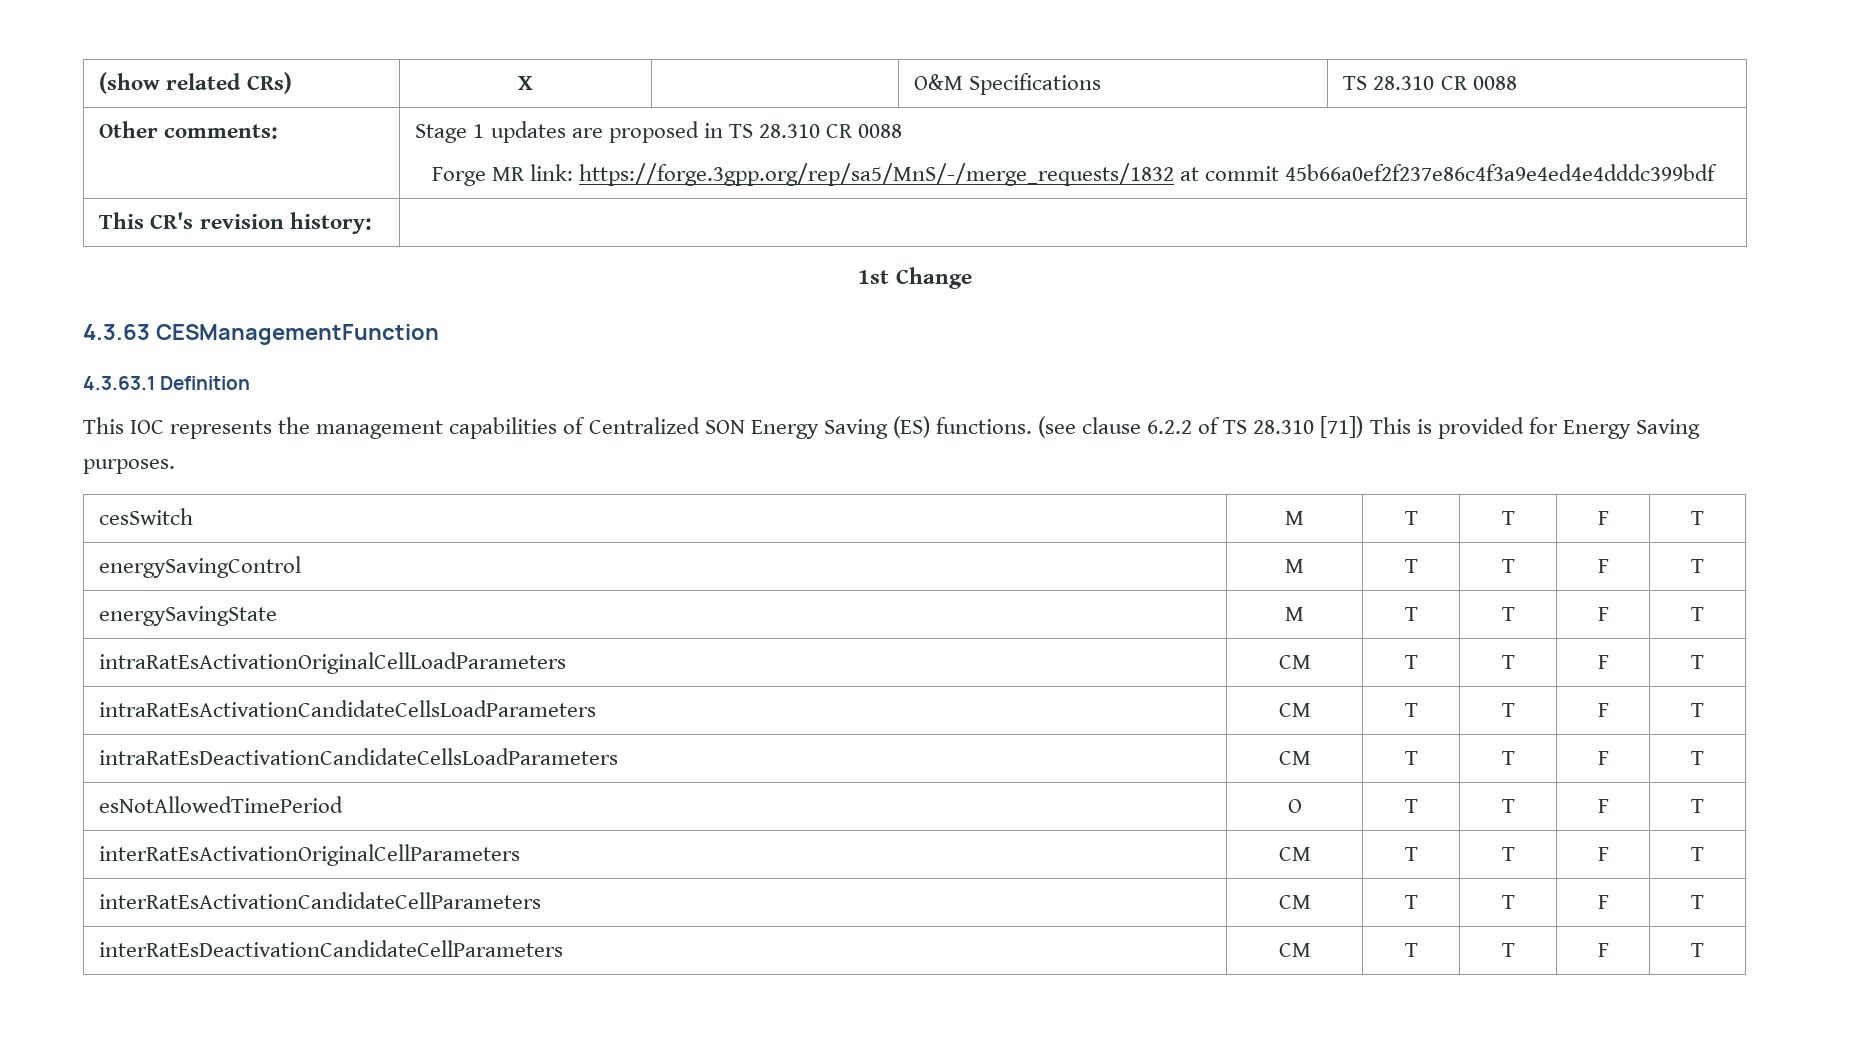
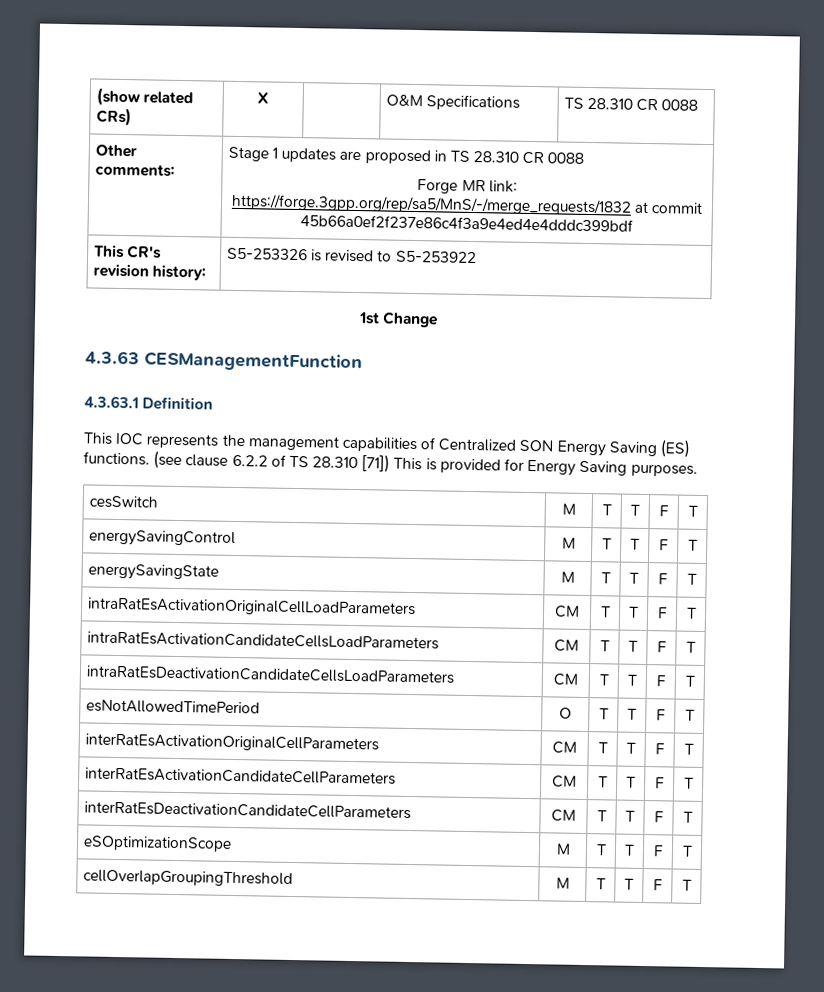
(372, 223) none -> [226,247,477,264] S5-253326 is revised to S5-253922
(1704, 950) none -> [82,835,232,852] [555,843,571,855] [595,844,607,856] [624,844,635,856] [652,845,664,857] [681,845,693,857] [82,869,293,888] [555,877,570,889] [595,878,606,890] [624,878,634,890] [652,879,663,891] [681,879,692,891] // eSOptimizationScope | M | T | T | F | T // cellOverlapGroupingThreshold | M | T | T | F | T

